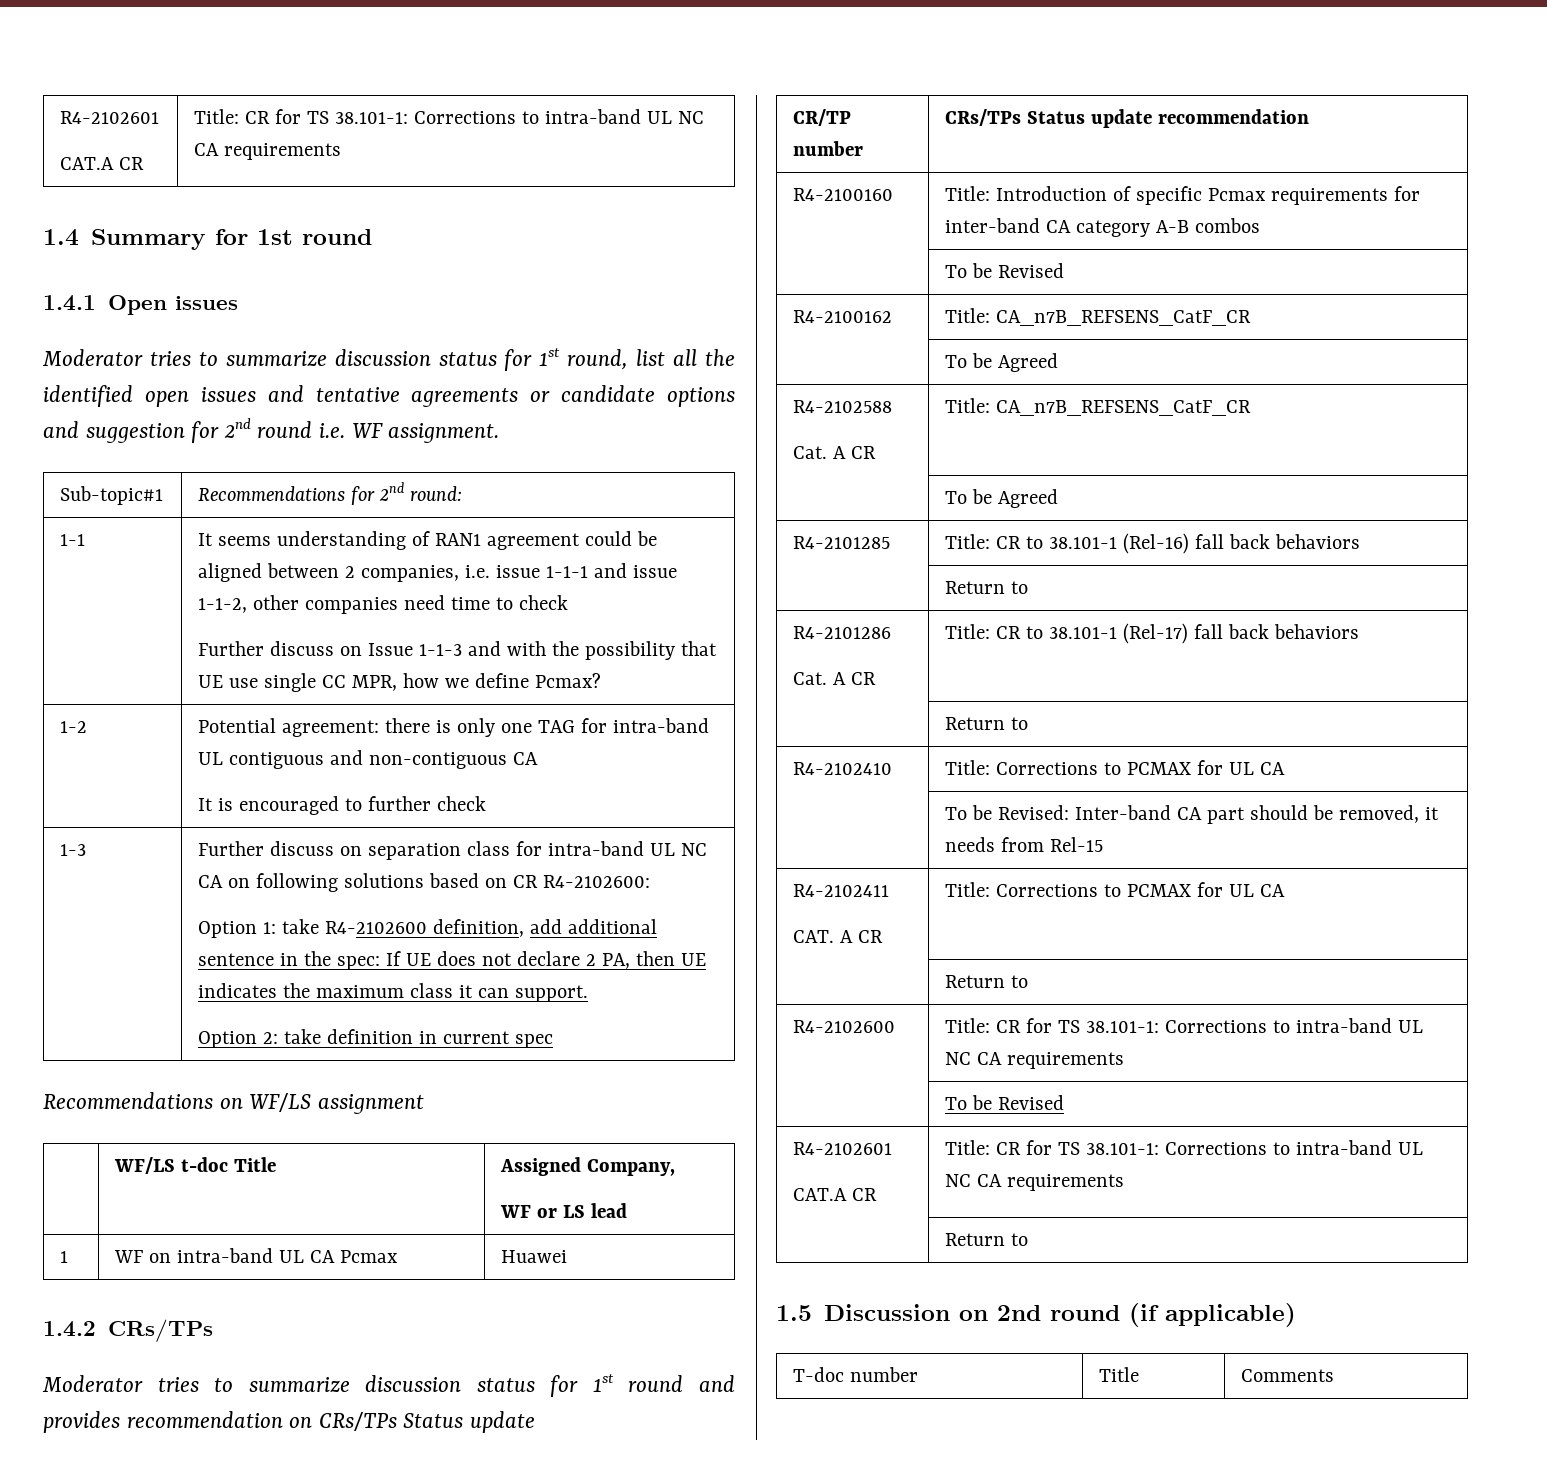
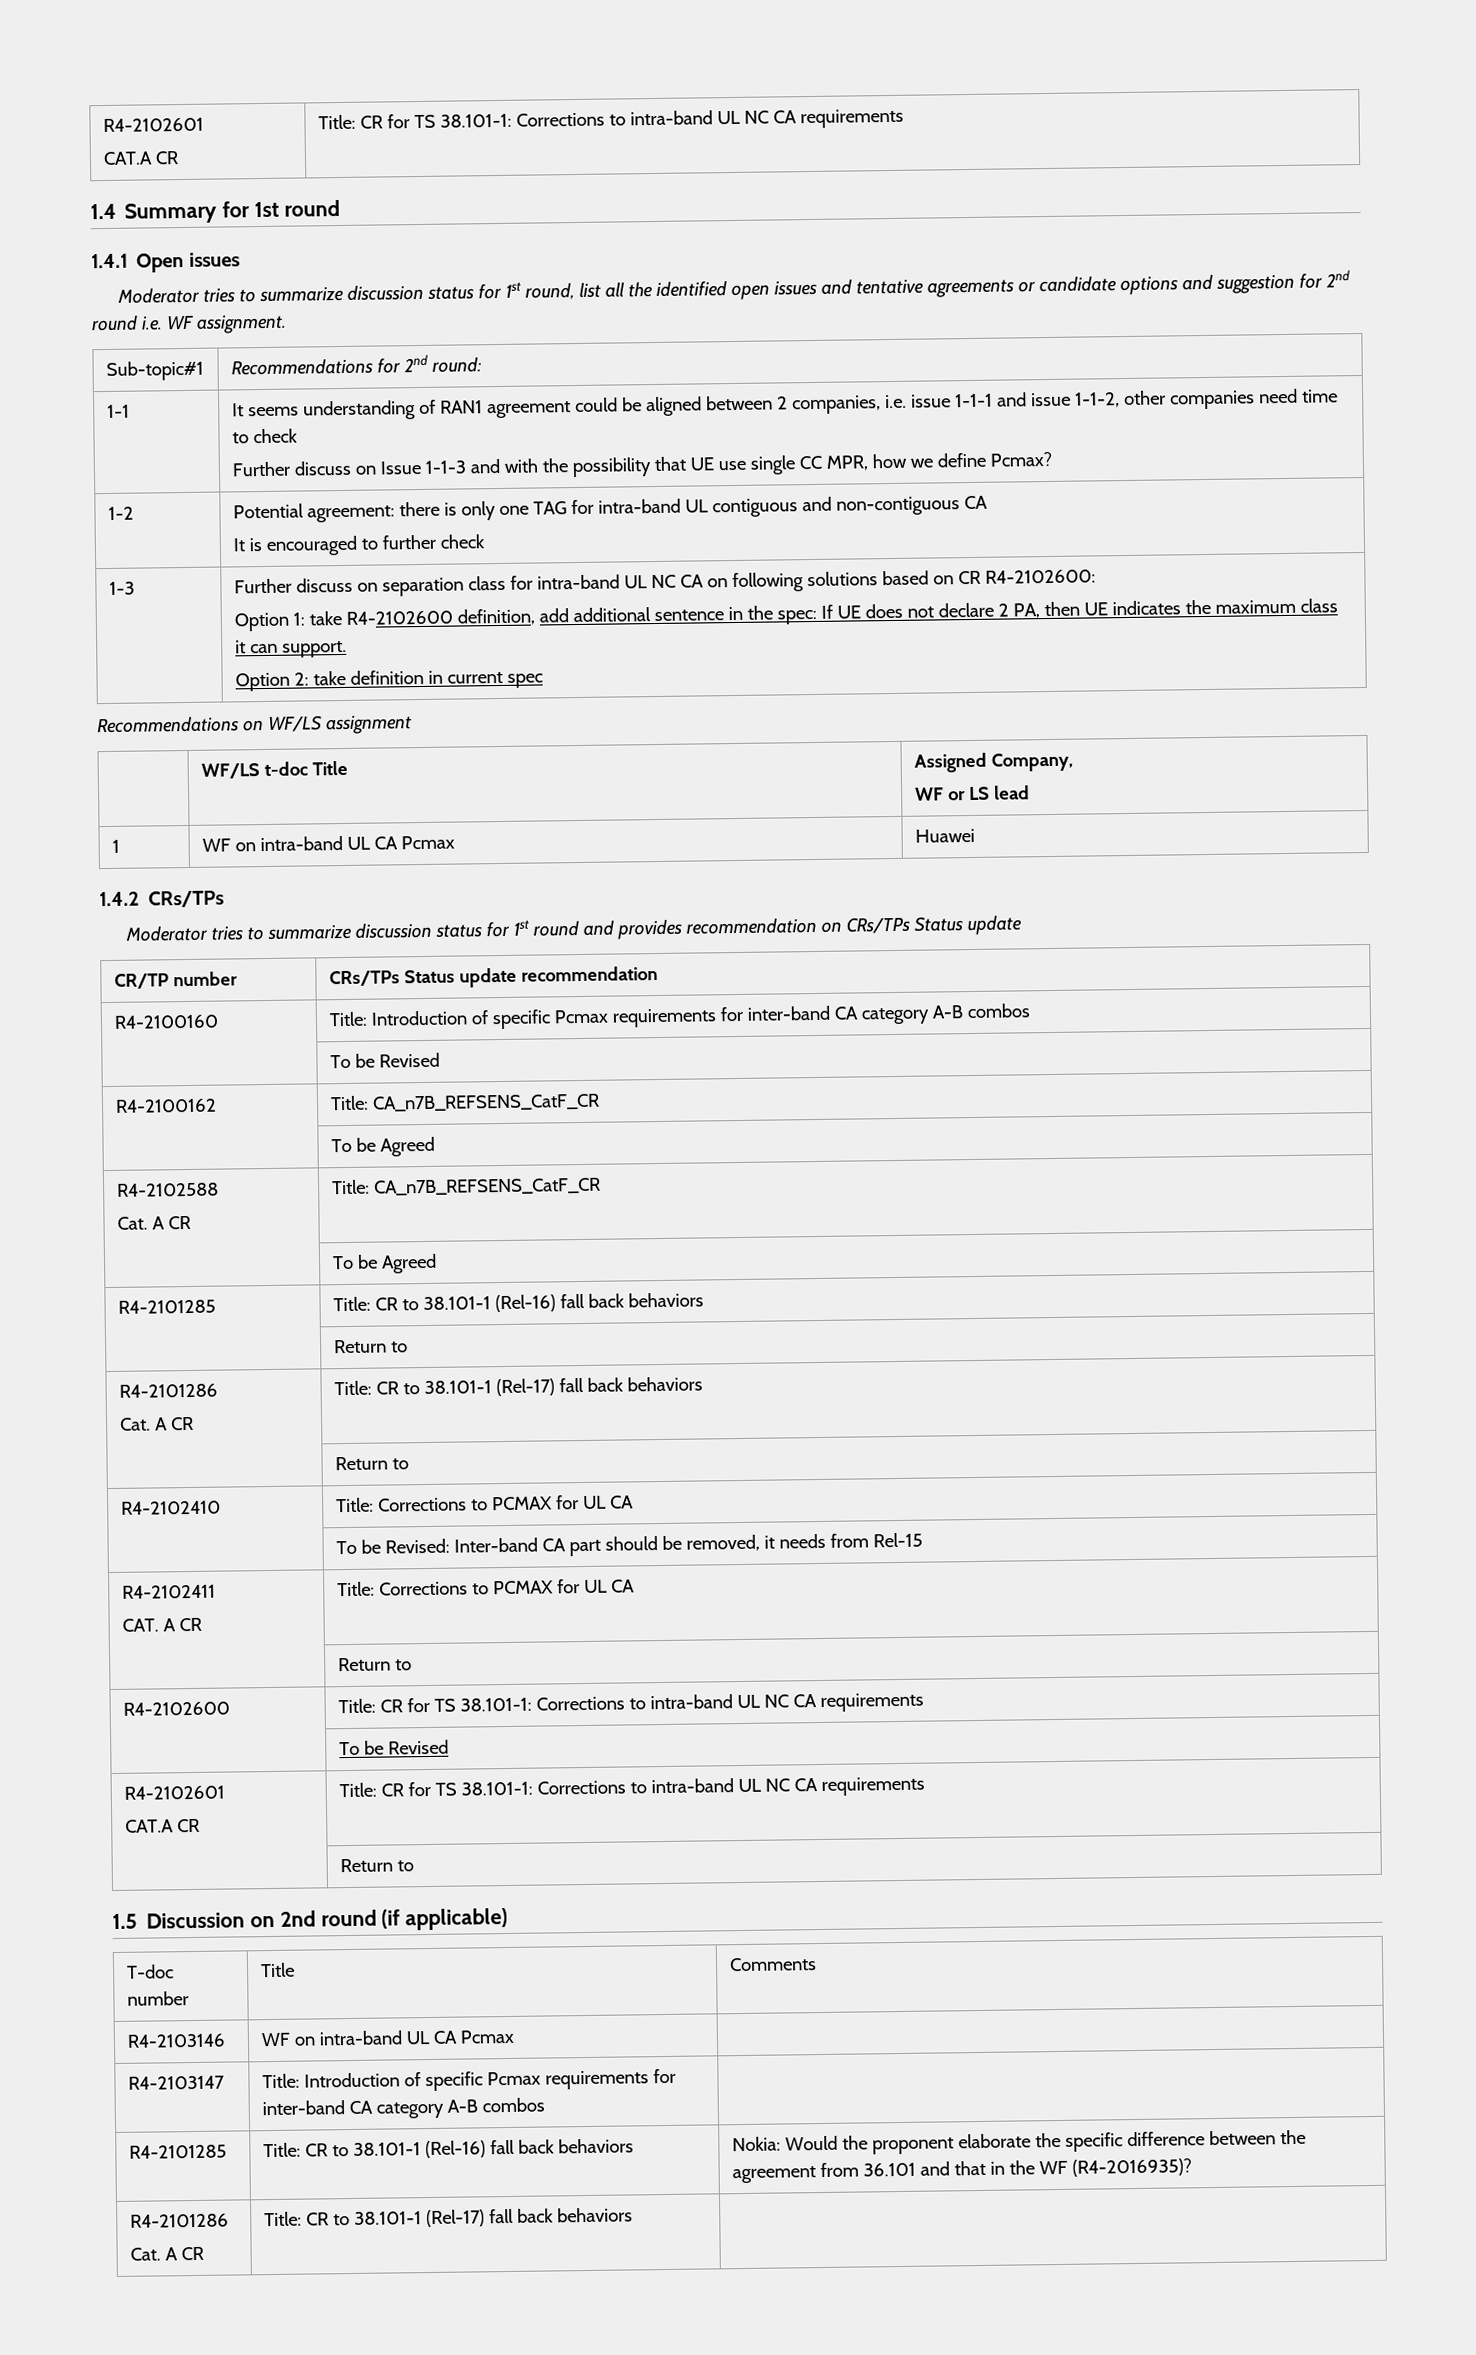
(1335, 1375) none -> [126,2033,226,2048] [260,2029,515,2047] [127,2075,225,2090] [261,2068,676,2092] [261,2097,545,2119] [128,2144,227,2159] [262,2138,634,2159] [731,2129,1306,2155] [731,2158,1192,2184] [129,2213,229,2228] [129,2246,204,2261] [263,2207,633,2228] // R4-2103146 | WF on intra-band UL CA Pcmax | // R4-2103147 | Title: Introduction of specific Pcmax requirements for inter-band CA category A-B combos | // R4-2101285 | Title: CR to 38.101-1 (Rel-16) fall back behaviors | Nokia: Would the proponent elaborate the specific difference between the agreement from 36.101 and that in the WF (R4-2016935)? // R4-2101286 // Cat. A CR | Title: CR to 38.101-1 (Rel-17) fall back behaviors |

